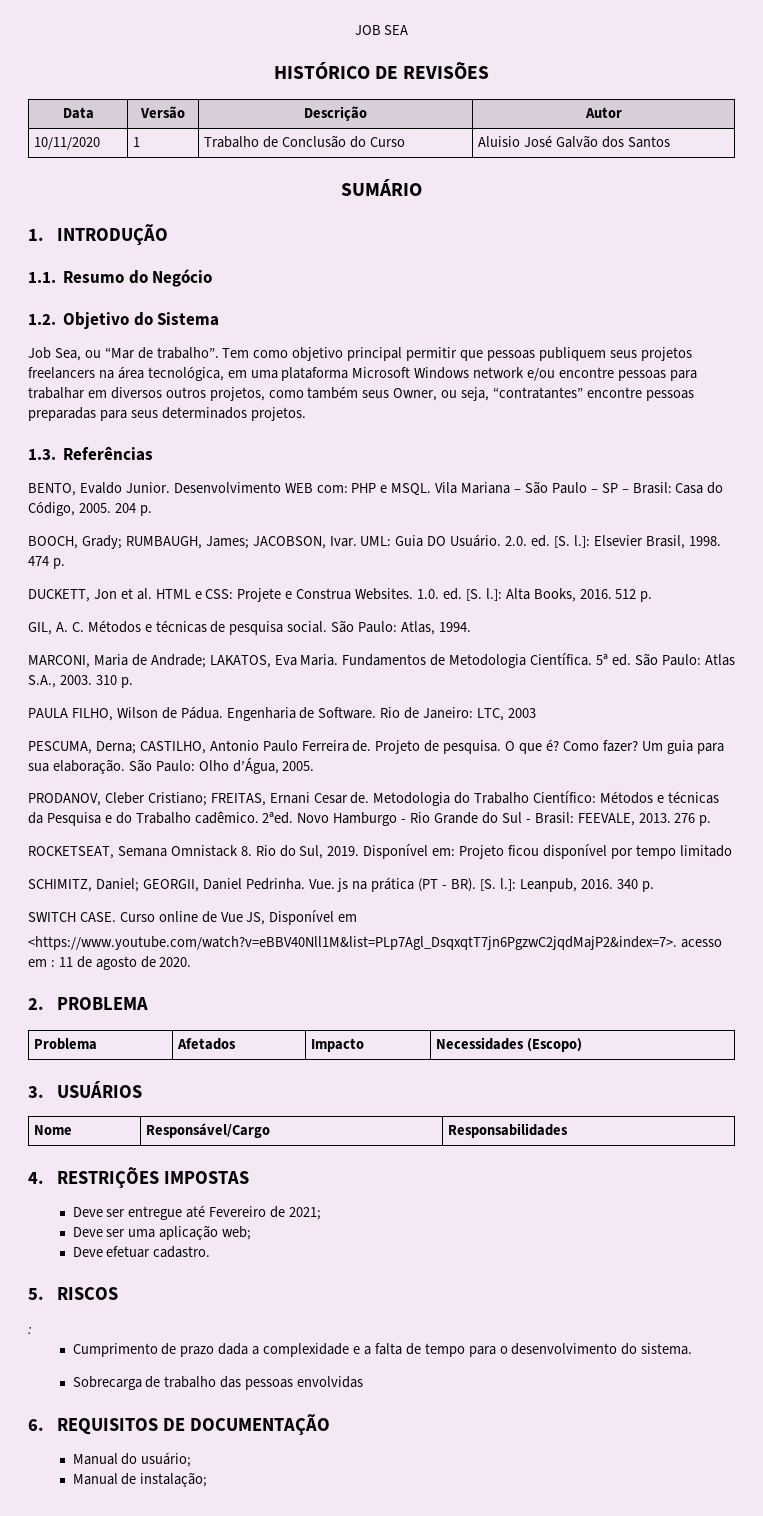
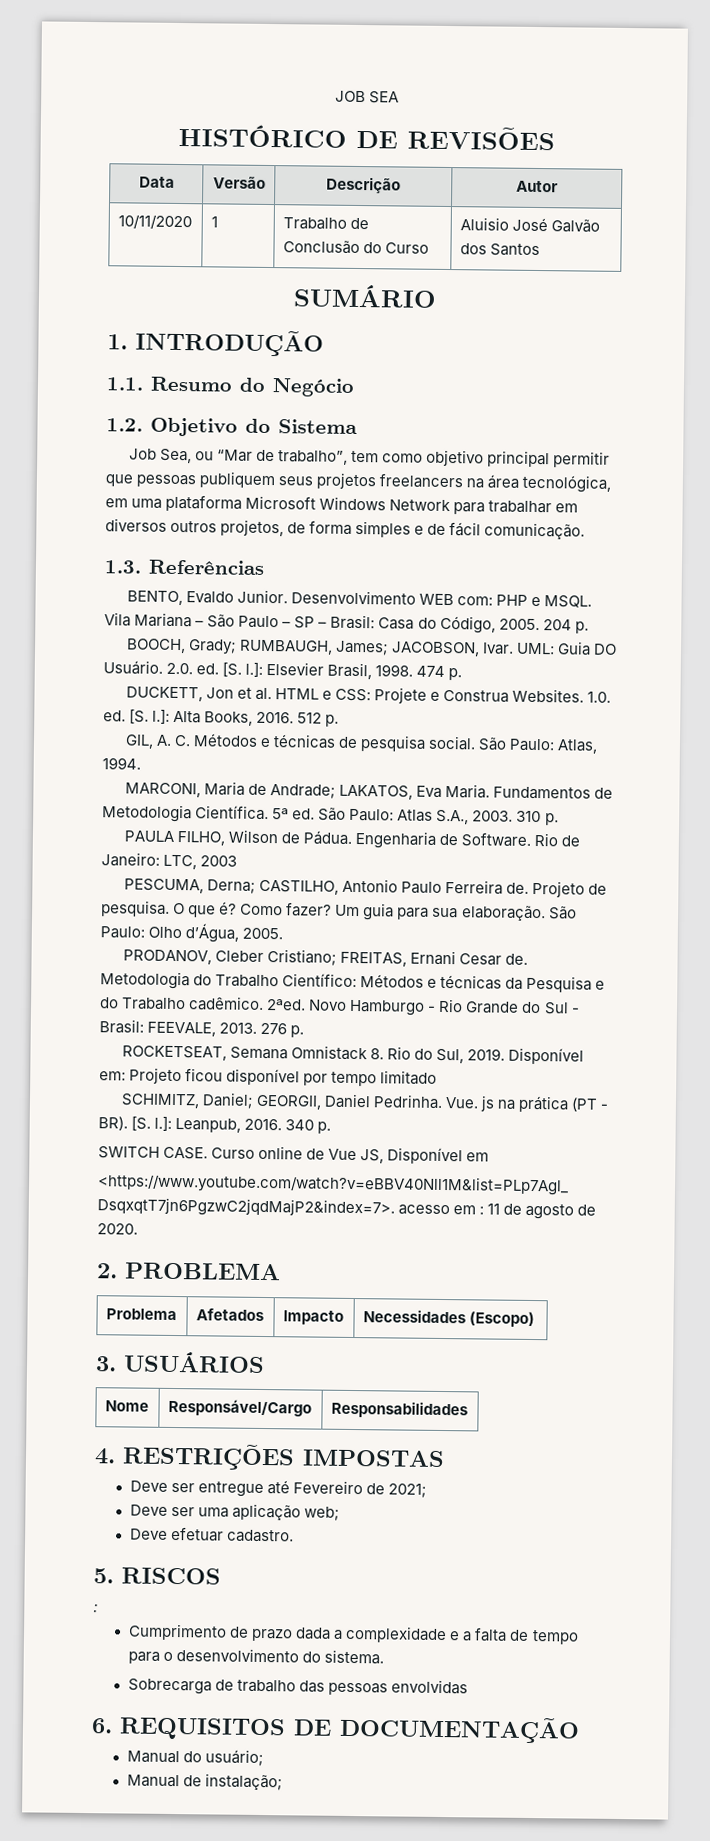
[156,347,250,359] trabalho”. Tem -> [278,450,380,465] trabalho”, tem
[473,367,666,381] network e/ou encontre pessoas -> [389,499,452,512] Network
[268,386,694,401] [28,407,306,421] como também seus Owner, ou seja, “contratantes” encontre pessoas preparadas para seus determinados projetos. -> [287,520,586,540] de forma simples e de fácil comunicação.

